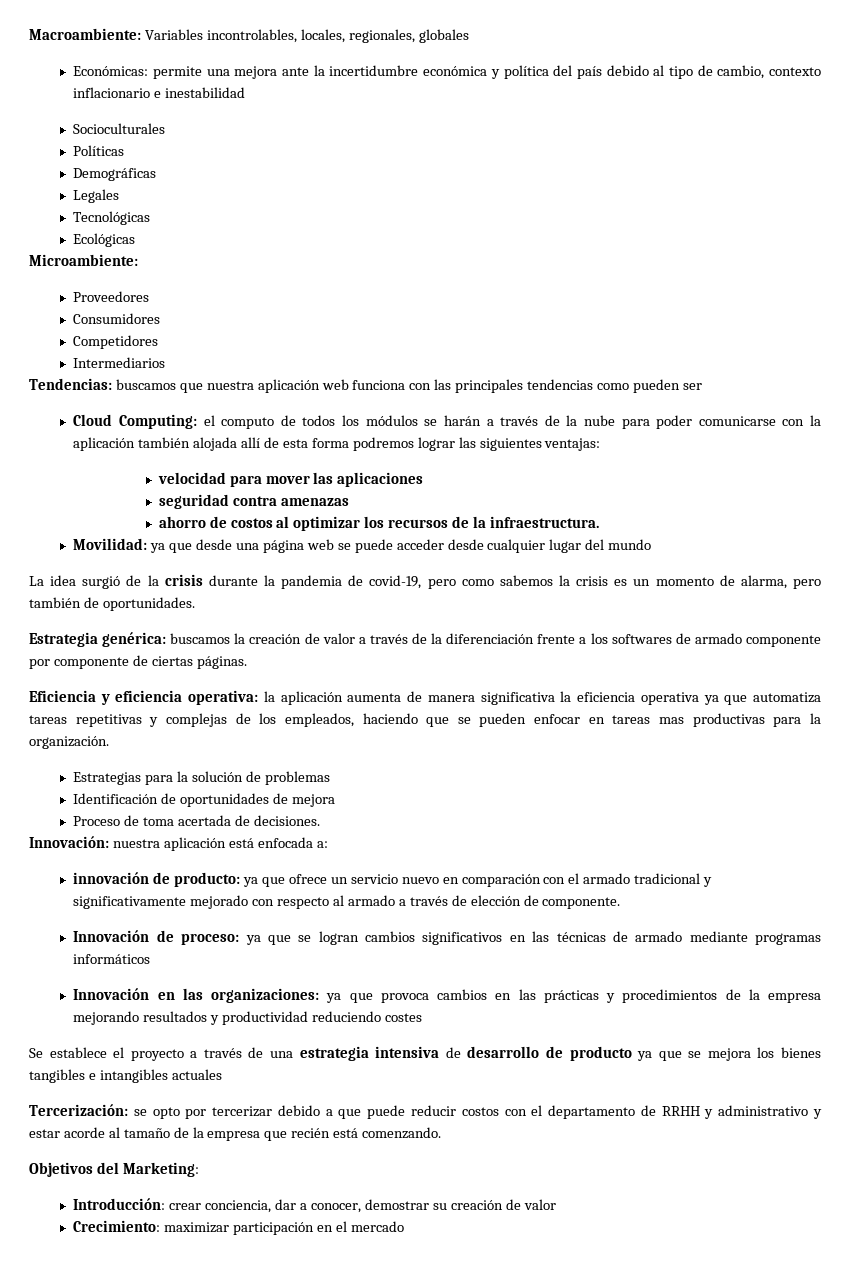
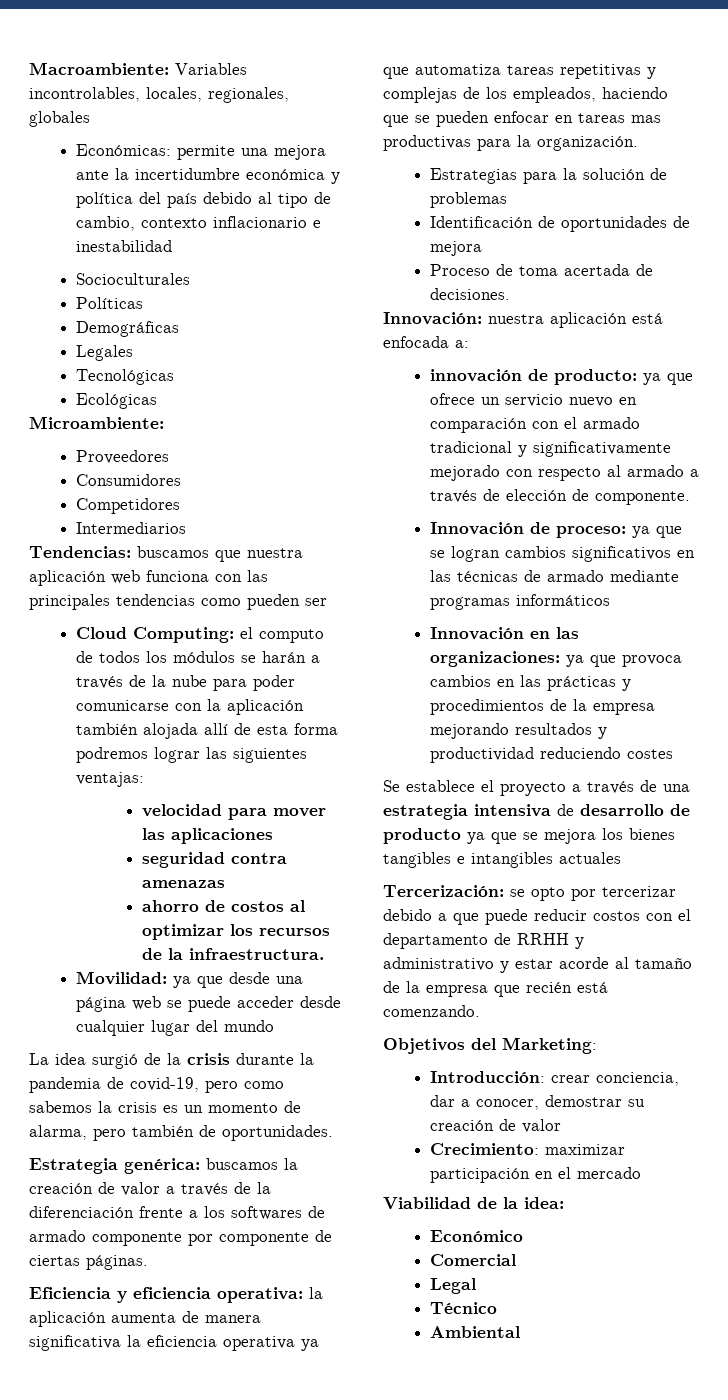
(404, 1226) none -> [383,1197,564,1209] [429,1230,523,1242] [429,1254,516,1266] [429,1278,476,1294] [429,1302,497,1314] [429,1326,520,1338] // Viabilidad de la idea: // Económico // Comercial // Legal // Técnico // Ambiental

